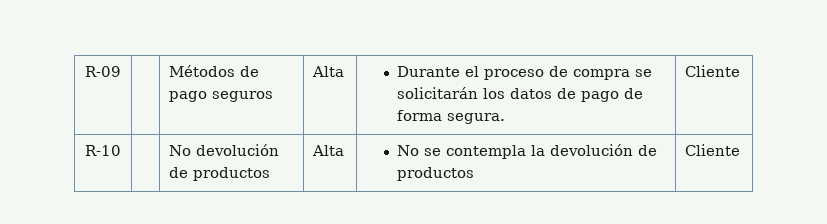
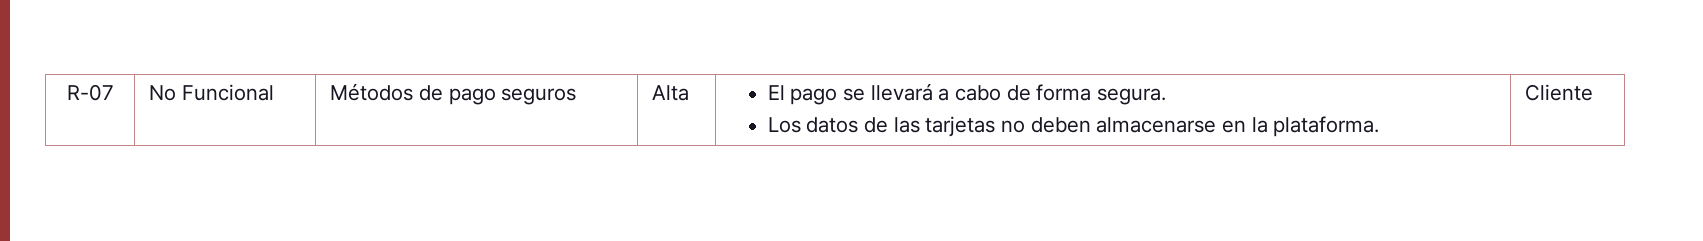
[85,66,121,77] R-09 | -> [66,84,114,101] [149,84,275,101] R-07 | No Funcional
[396,66,652,80] [396,87,643,102] [396,110,505,124] [685,65,741,77] [85,145,121,156] [169,144,280,156] [169,167,271,181] [312,145,345,156] [396,144,657,159] [396,167,474,181] Durante el proceso de compra se solicitarán los datos de pago de forma segura. | Cliente // R-10 | | No devolución de productos | Alta | No se contempla la devolución de productos -> [767,83,1166,105] [767,116,1380,137] El pago se llevará a cabo de forma segura. // Los datos de las tarjetas no deben almacenarse en la plataforma.

